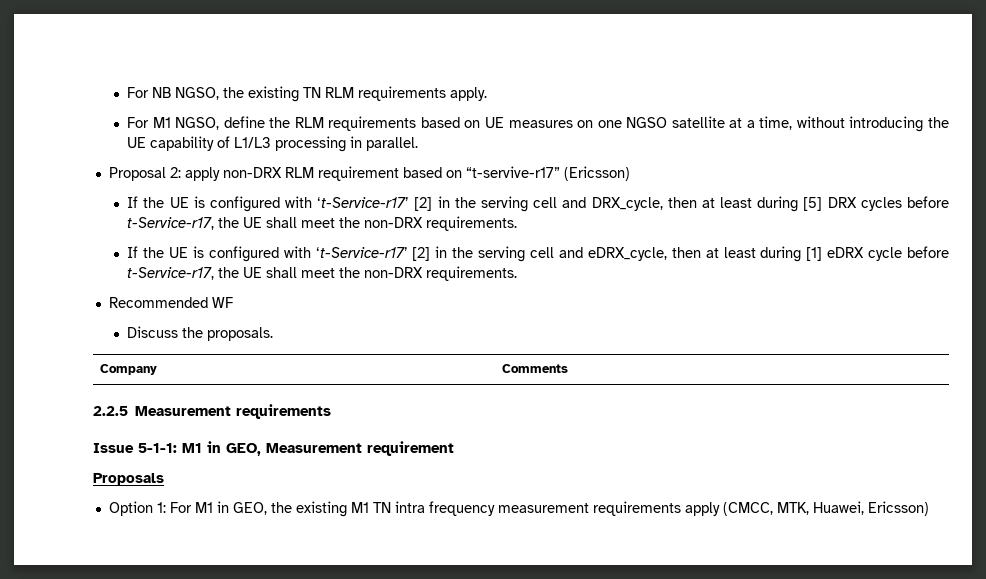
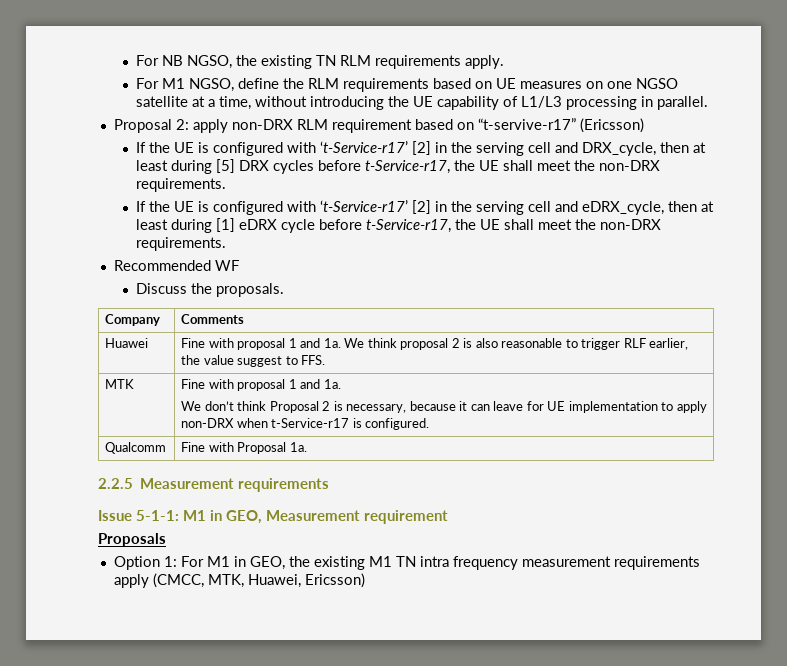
(569, 368) none -> [105,338,149,348] [181,338,689,350] [181,355,326,367] [105,379,135,389] [181,379,341,391] [181,401,707,413] [181,418,430,430] [105,442,167,454] [181,442,307,454] // Huawei | Fine with proposal 1 and 1a. We think proposal 2 is also reasonable to trigger RLF earlier, the value suggest to FFS. // MTK | Fine with proposal 1 and 1a. // We don’t think Proposal 2 is necessary, because it can leave for UE implementation to apply non-DRX when t-Service-r17 is configured. // Qualcomm | Fine with Proposal 1a.

